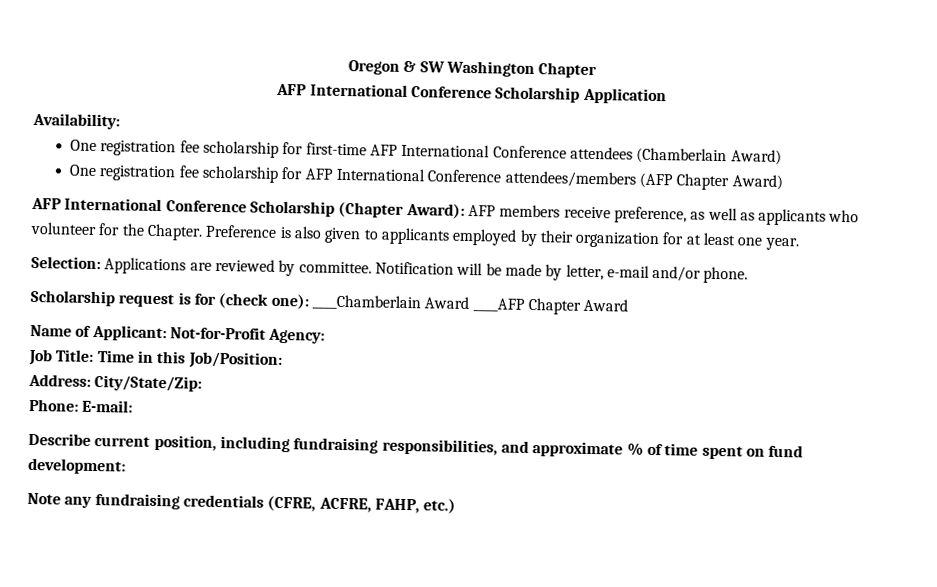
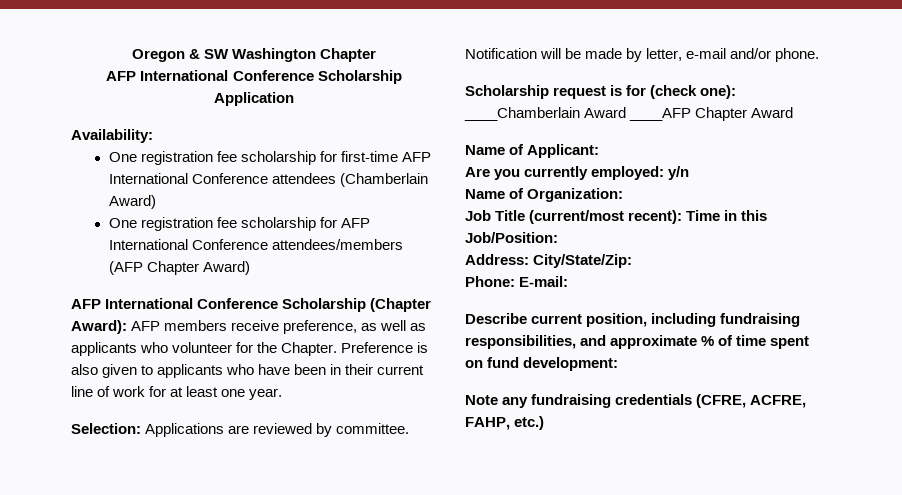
[452,228,660,249] employed by their organization -> [226,364,425,375] [71,386,146,397] who have been in their current line of work
[169,326,326,344] [28,348,95,366] Not-for-Profit Agency: // Job Title: -> [465,166,690,180] [465,188,624,202] [465,210,683,224] // Are you currently employed: y/n // Name of Organization: // Job Title (current/most recent):

